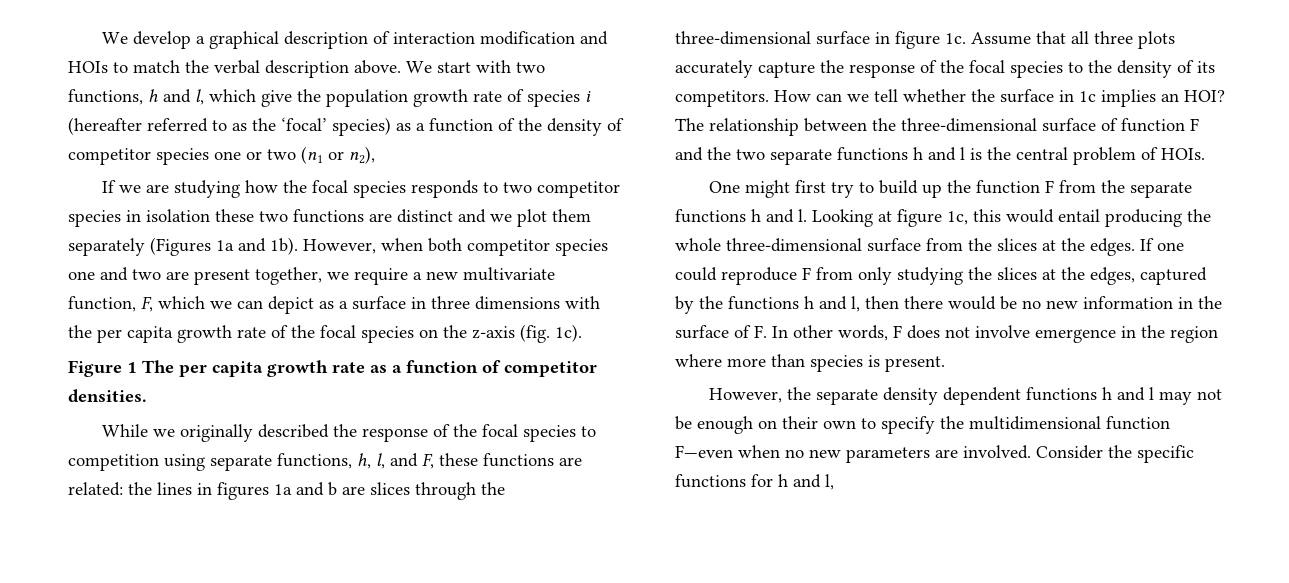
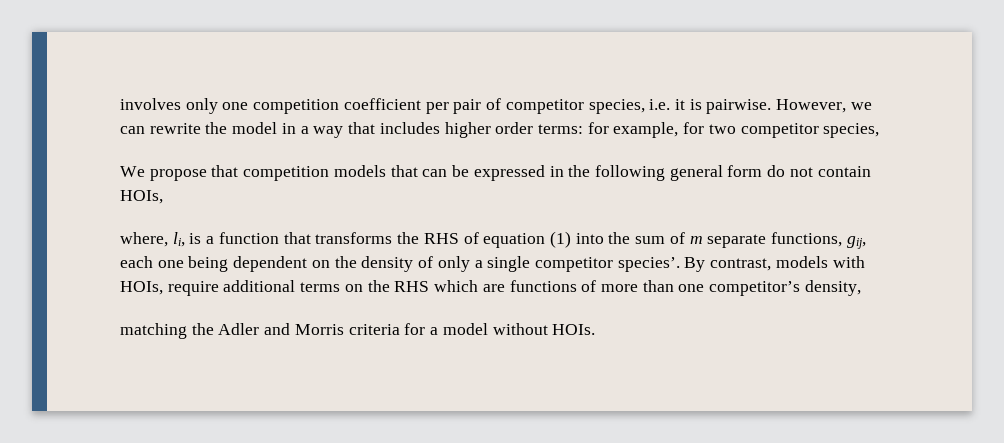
[101,31,608,49] [68,60,545,78] [68,89,591,107] [68,117,624,136] [68,146,375,165] [101,180,620,198] [68,209,591,227] [68,237,608,256] [68,267,555,285] [68,296,600,314] [68,324,582,343] [68,360,597,377] [68,389,147,403] [101,424,596,442] [68,453,582,471] [68,482,505,500] [675,31,1175,49] [675,60,1215,78] [675,89,1225,107] [675,118,1199,136] [675,147,1205,165] [708,180,1192,198] [675,209,1211,227] [675,238,1184,256] [675,267,1207,285] [675,296,1222,314] [675,325,1218,343] [675,354,945,372] [708,387,1222,405] [675,416,1170,434] [675,445,1194,463] [675,474,834,490] We develop a graphical description of interaction modification and HOIs to match the verbal description above. We start with two functions, h and l, which give the population growth rate of species i (hereafter referred to as the ‘focal’ species) as a function of the density of competitor species one or two (n1 or n2), // If we are studying how the focal species responds to two competitor species in isolation these two functions are distinct and we plot them separately (Figures 1a and 1b). However, when both competitor species one and two are present together, we require a new multivariate function, F, which we can depict as a surface in three dimensions with the per capita growth rate of the focal species on the z-axis (fig. 1c). // Figure 1 The per capita growth rate as a function of competitor densities. // While we originally described the response of the focal species to competition using separate functions, h, l, and F, these functions are related: the lines in figures 1a and b are slices through the three-dimensional surface in figure 1c. Assume that all three plots accurately capture the response of the focal species to the density of its competitors. How can we tell whether the surface in 1c implies an HOI? The relationship between the three-dimensional surface of function F and the two separate functions h and l is the central problem of HOIs. // One might first try to build up the function F from the separate functions h and l. Looking at figure 1c, this would entail producing the whole three-dimensional surface from the slices at the edges. If one could reproduce F from only studying the slices at the edges, captured by the functions h and l, then there would be no new information in the surface of F. In other words, F does not involve emergence in the region where more than species is present. // However, the separate density dependent functions h and l may not be enough on their own to specify the multidimensional function F—even when no new parameters are involved. Consider the specific functions for h and l, -> [120,98,872,114] [120,122,880,138] [120,165,871,181] [120,190,163,204] [120,231,866,249] [120,256,865,272] [120,280,861,296] [120,323,596,339] involves only one competition coefficient per pair of competitor species, i.e. it is pairwise. However, we can rewrite the model in a way that includes higher order terms: for example, for two competitor species, // We propose that competition models that can be expressed in the following general form do not contain HOIs, // where, li, is a function that transforms the RHS of equation (1) into the sum of m separate functions, gij, each one being dependent on the density of only a single competitor species’. By contrast, models with HOIs, require additional terms on the RHS which are functions of more than one competitor’s density, // matching the Adler and Morris criteria for a model without HOIs.

